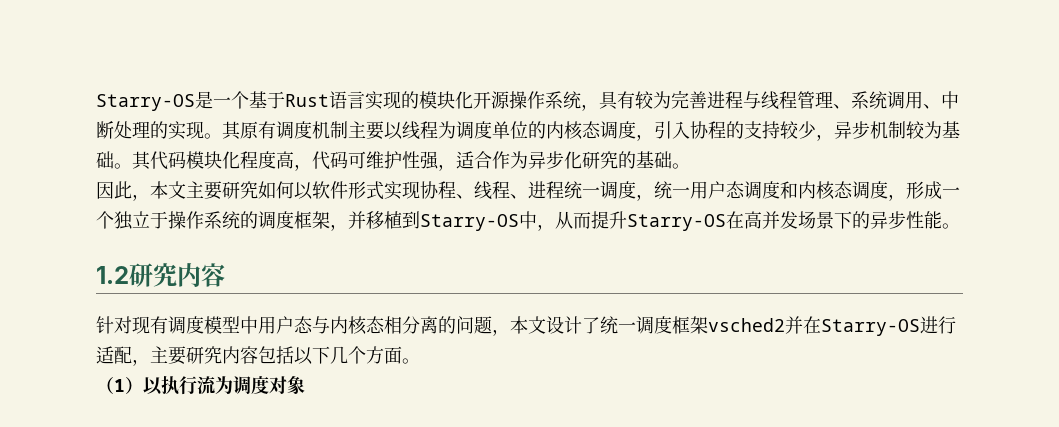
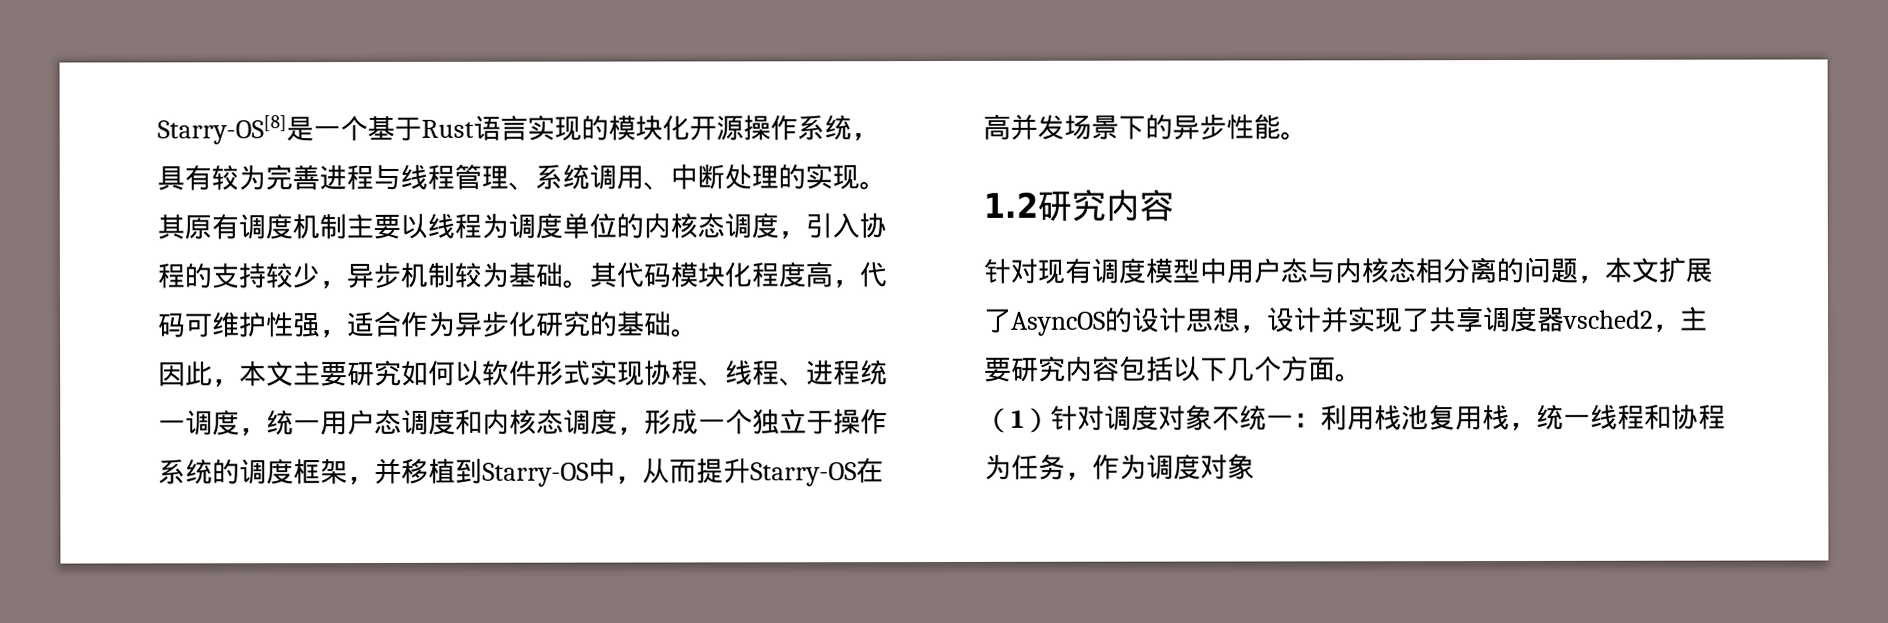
[96,94,195,111] Starry-OS -> [157,115,287,145] Starry-OS[8]
[546,316,956,336] [96,346,132,364] 设计了统一调度框架vsched2并在Starry-OS进行适配 -> [1658,257,1713,283] [983,306,1654,336] 扩展了AsyncOS的设计思想，设计并实现了共享调度器vsched2
[143,376,216,395] 以执行流 -> [1050,404,1726,432] [984,453,1120,481] 针对调度对象不统一：利用栈池复用栈，统一线程和协程为任务，作

